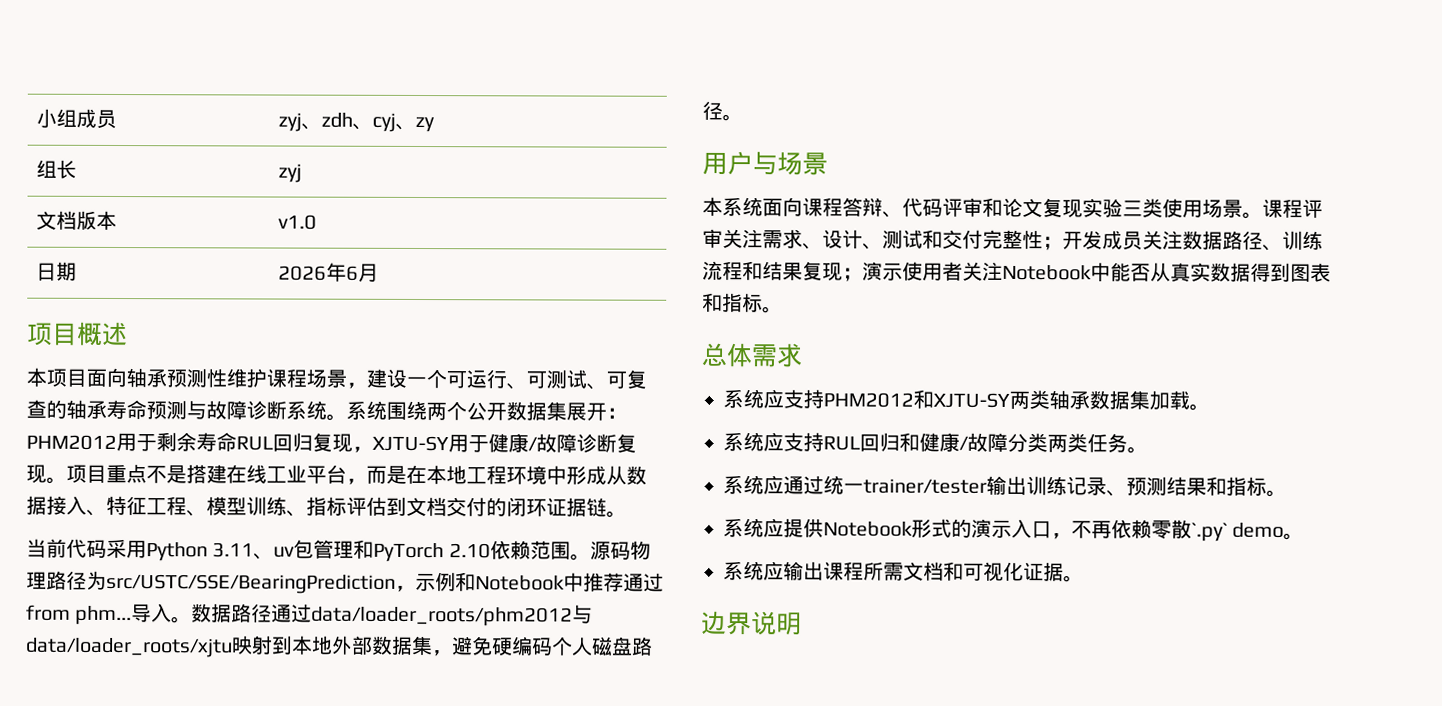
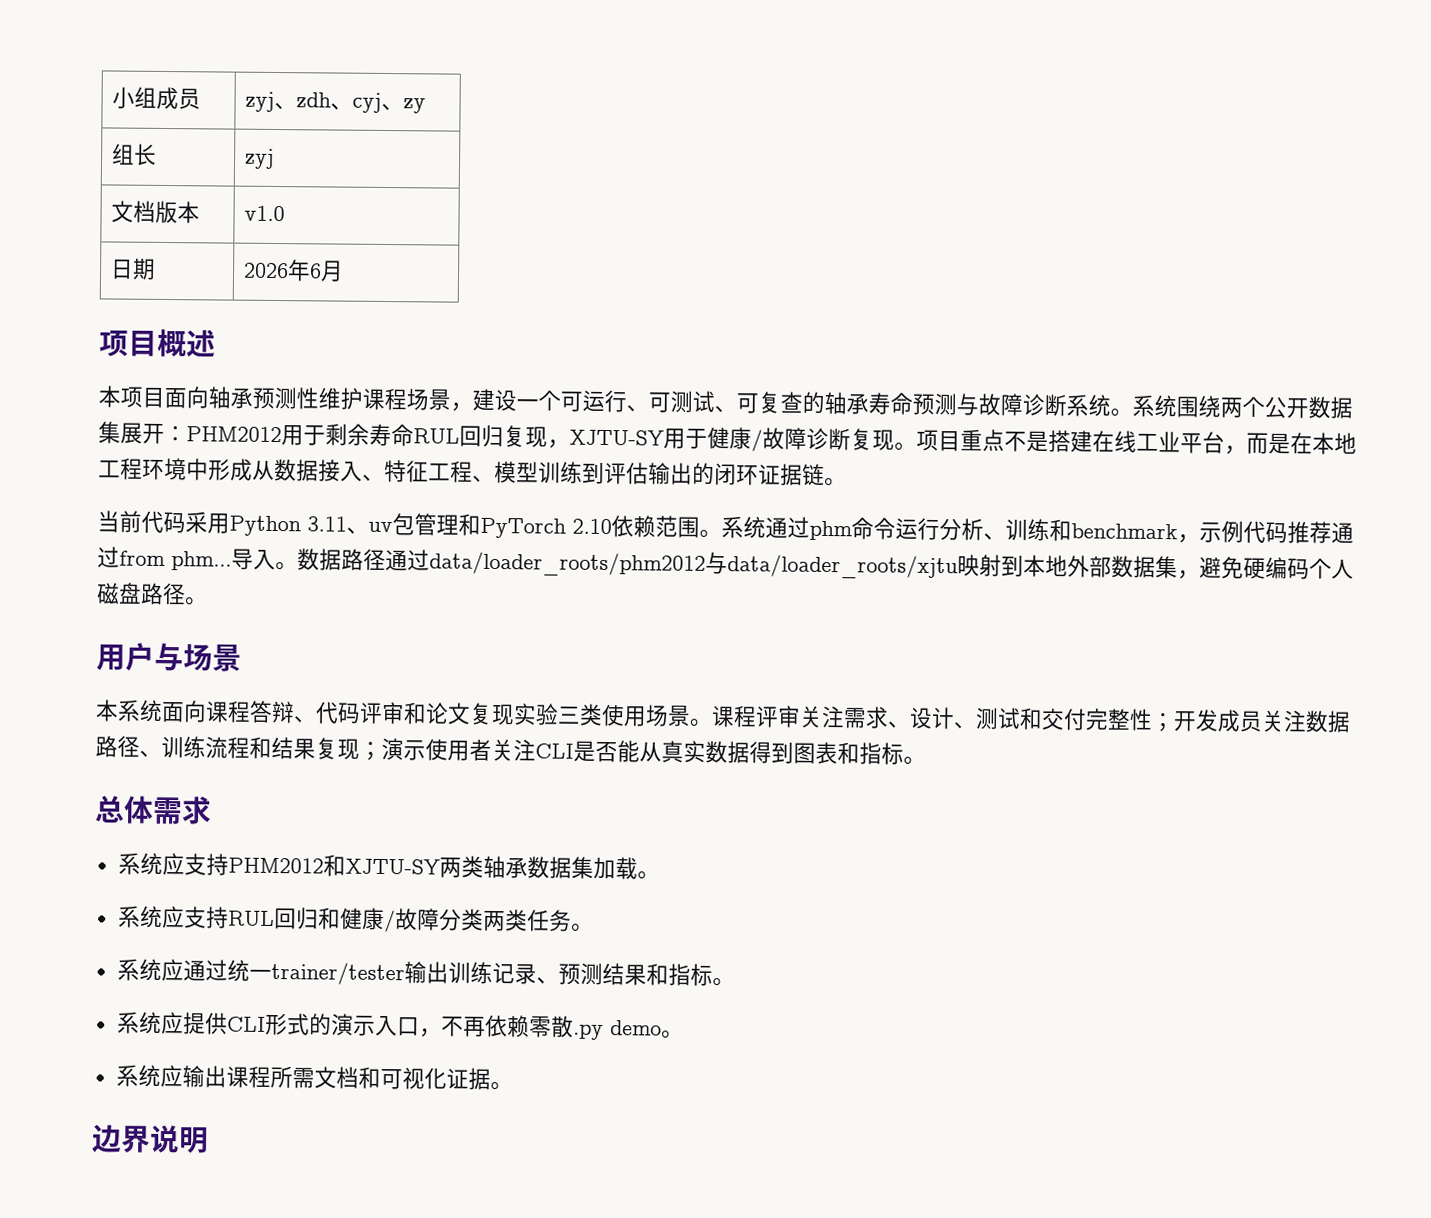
[286,496,487,517] 、指标评估到文档交付 -> [582,462,693,485] 到评估输出
[589,540,651,560] [26,570,584,594] 源码物理路径为src/USTC/SSE/BearingPrediction，示例和Notebook中 -> [721,516,1288,544] 系统通过phm命令运行分析、训练和benchmark，示例代码
[1002,262,1151,282] Notebook中能否 -> [535,740,640,763] CLI是否能
[823,521,913,537] Notebook -> [226,1016,266,1032] CLI
[1191,522,1228,542] `.py` -> [572,1023,604,1040] .py

